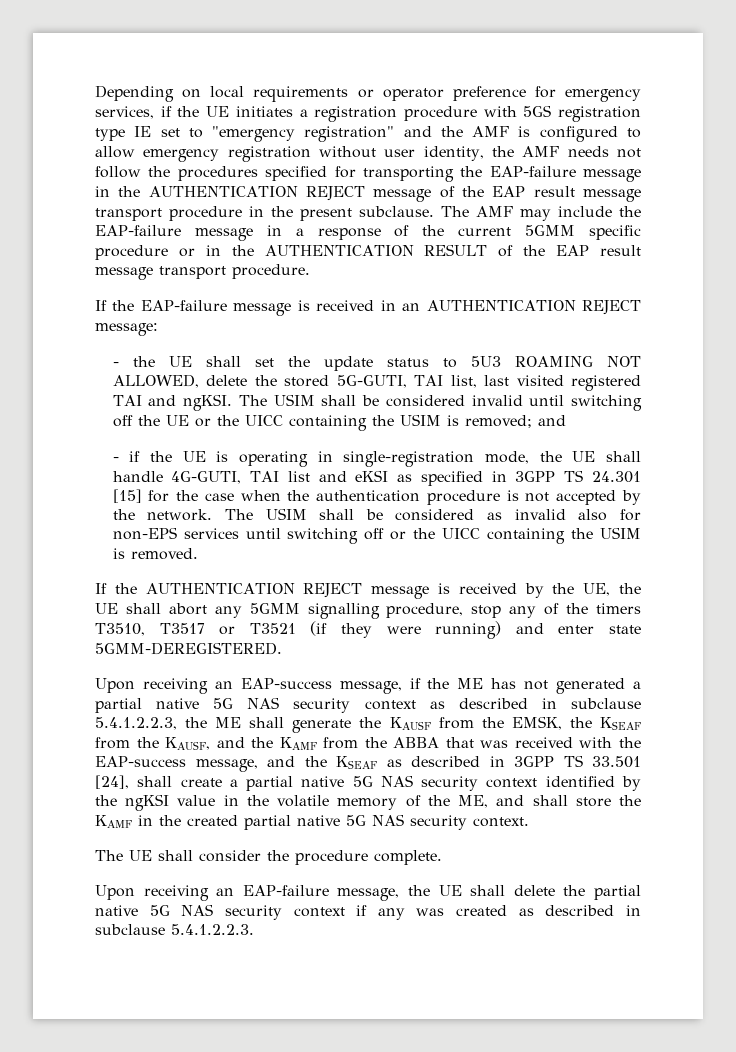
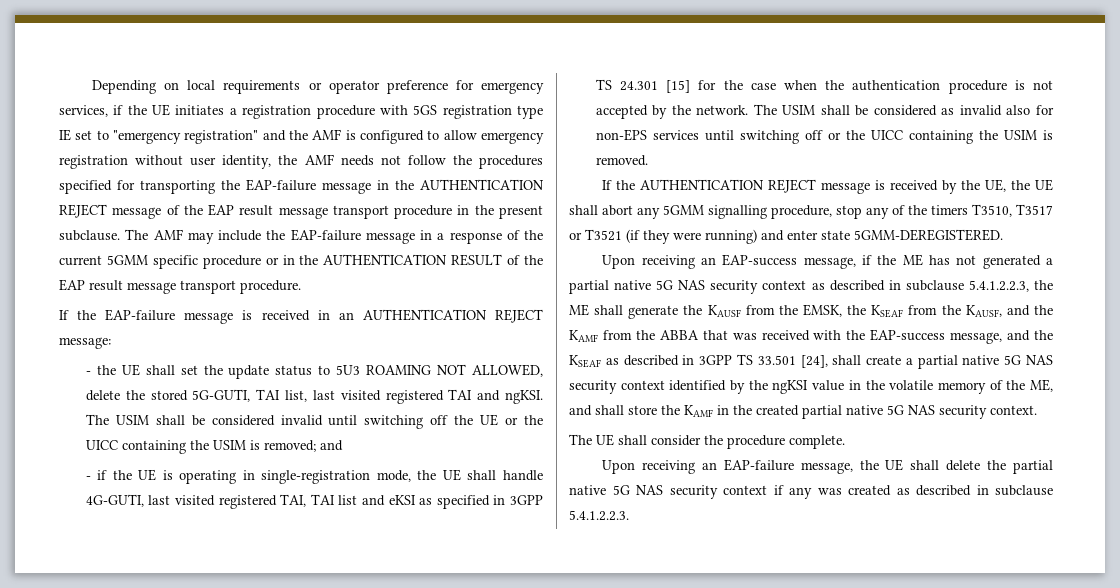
(242, 477) none -> [148,494,307,509] last visited registered TAI,

